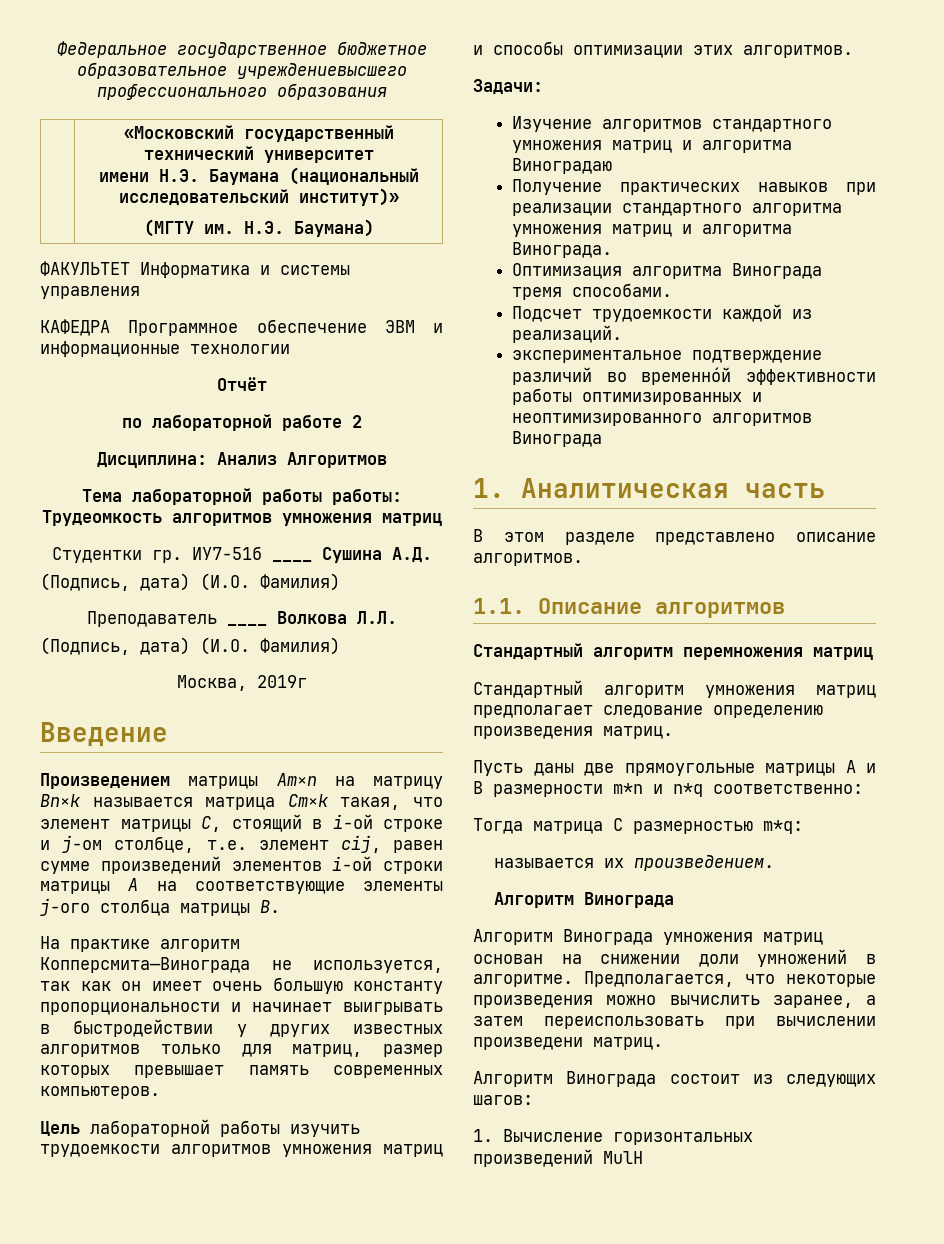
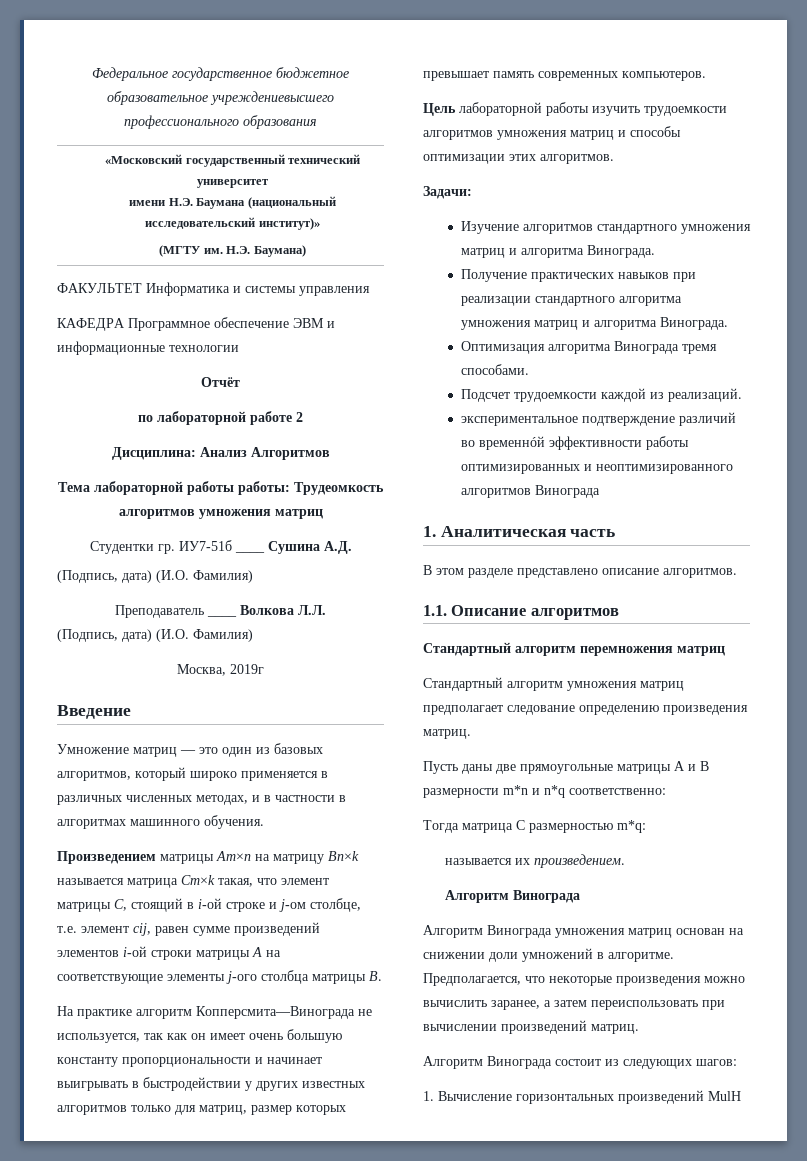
(168, 734) none -> [57,743,323,757] [57,767,328,781] [57,795,346,805] [57,815,264,829] // Умножение матриц — это один из базовых алгоритмов, который широко применяется в различных численных методах, и в частности в алгоритмах машинного обучения.
[512,158,613,174] Виноградаю -> [586,245,655,258] Винограда.
[473,1037,583,1050] произведени -> [501,1020,587,1034] произведений

